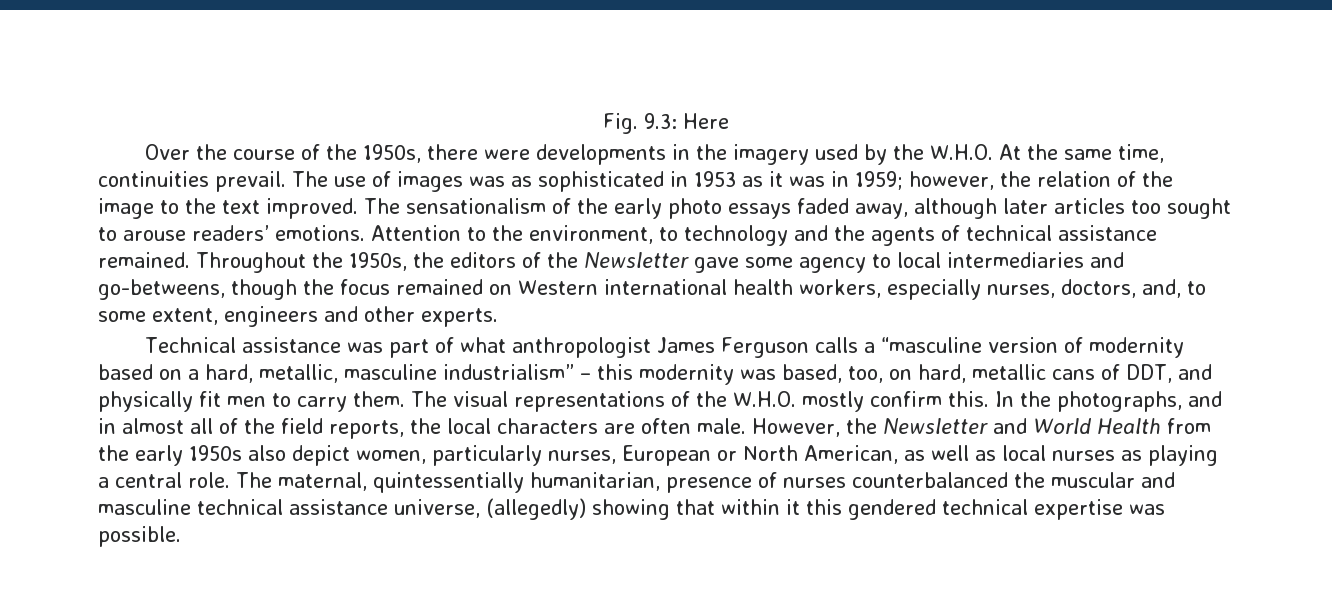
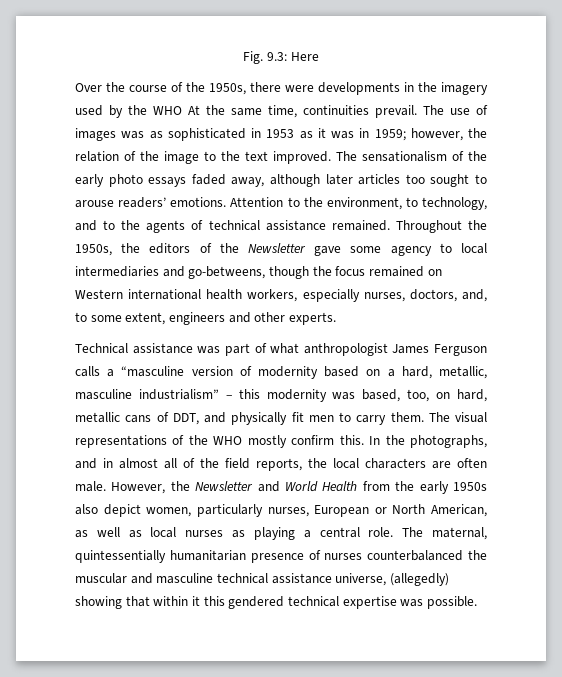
[930,144,994,160] W.H.O. -> [153,106,182,115] WHO
[684,225,828,246] technology and -> [422,197,487,210] [75,220,116,231] technology, and to
[733,391,796,407] W.H.O. -> [213,436,243,445] WHO
[530,472,660,491] humanitarian, -> [169,550,246,561] humanitarian

